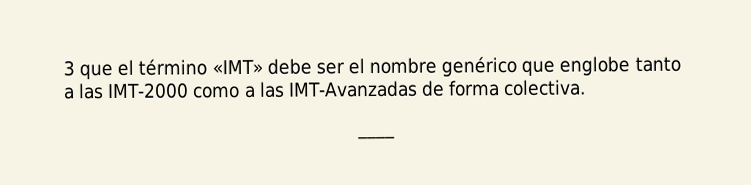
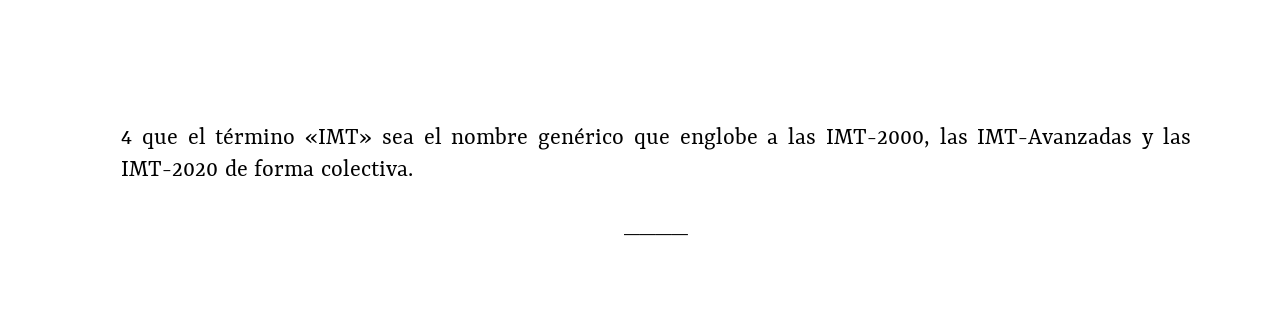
[63,60,75,77] 3 -> [121,131,132,144] 4
[266,58,345,75] debe ser -> [381,133,414,144] sea
[634,56,681,73] [63,80,418,100] tanto a las IMT-2000 como a las IMT-Avanzadas -> [767,127,1191,149] [121,161,218,176] a las IMT-2000, las IMT-Avanzadas y las IMT-2020

